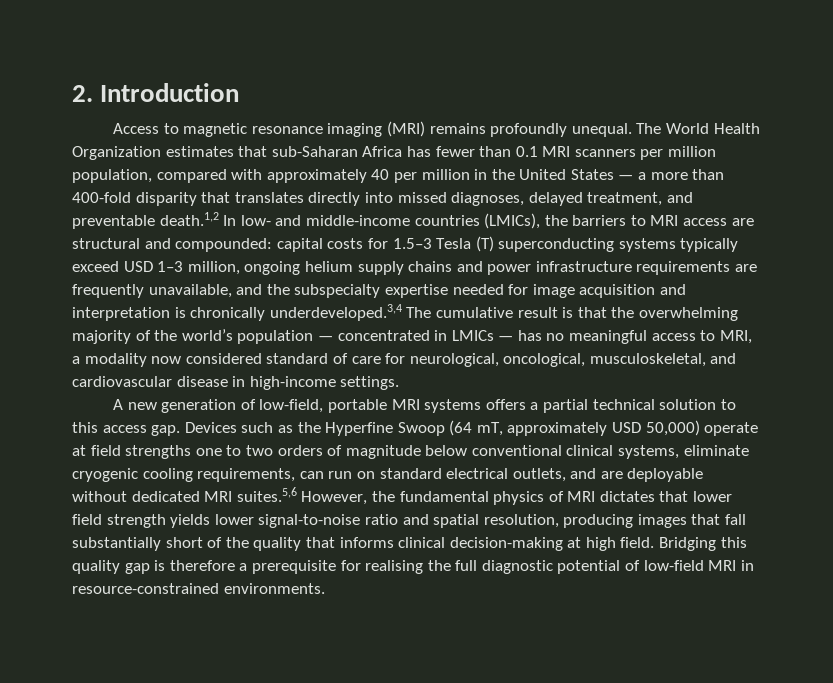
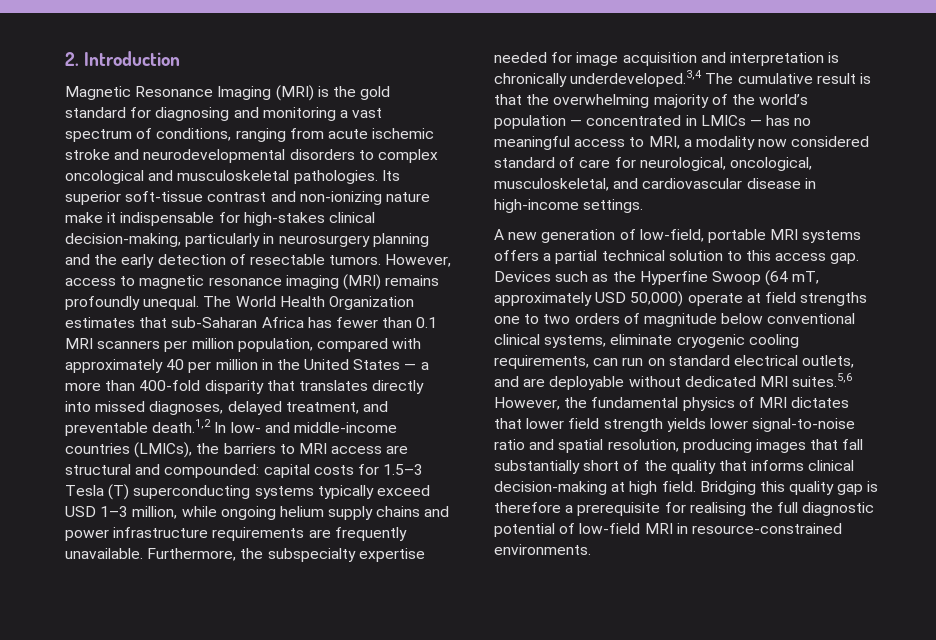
[113,123,160,134] Access -> [65,85,391,101] [65,107,383,121] [65,128,435,142] [65,149,438,163] [65,170,400,184] [65,191,430,205] [65,212,375,226] [65,233,429,247] [65,254,452,268] [65,278,116,286] Magnetic Resonance Imaging (MRI) is the gold standard for diagnosing and monitoring a vast spectrum of conditions, ranging from acute ischemic stroke and neurodevelopmental disorders to complex oncological and musculoskeletal pathologies. Its superior soft-tissue contrast and non-ionizing nature make it indispensable for high-stakes clinical decision-making, particularly in neurosurgery planning and the early detection of resectable tumors. However, access
(240, 268) none -> [181,506,217,517] while
[148,284,263,298] unavailable, and -> [65,548,237,561] unavailable. Furthermore,

